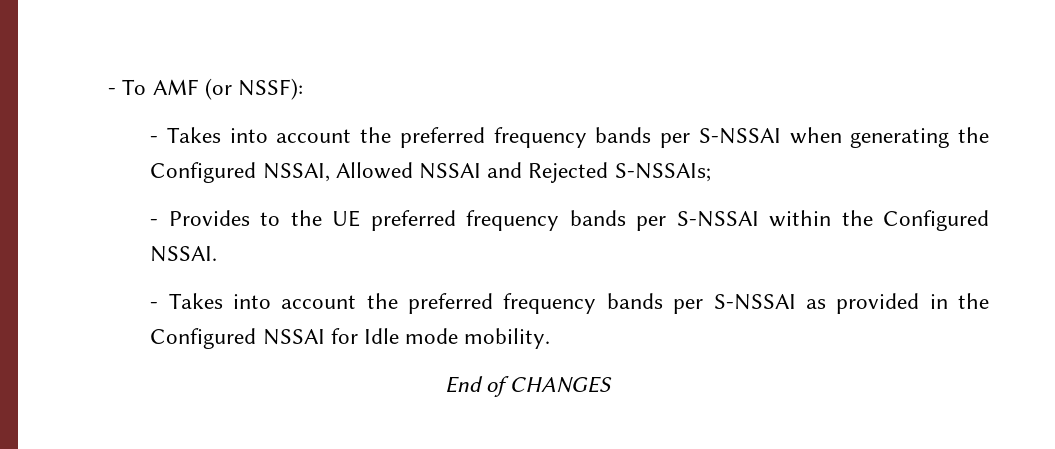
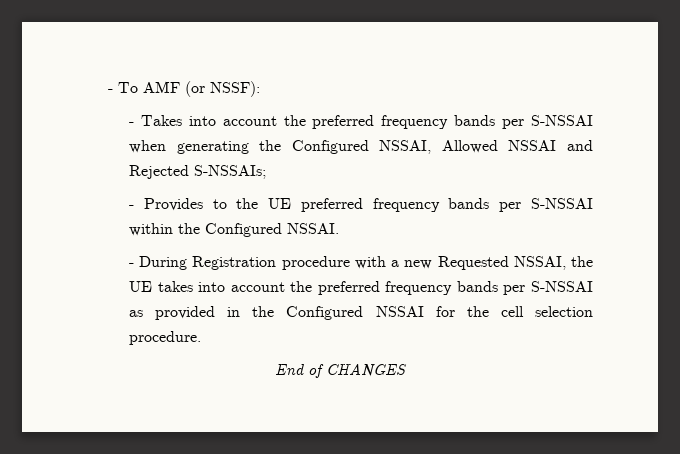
[168,293,223,309] Takes -> [139,256,594,270] [129,281,193,292] During Registration procedure with a new Requested NSSAI, the UE takes
[363,328,551,349] Idle mode mobility. -> [466,306,593,317] [129,331,202,345] the cell selection procedure.

